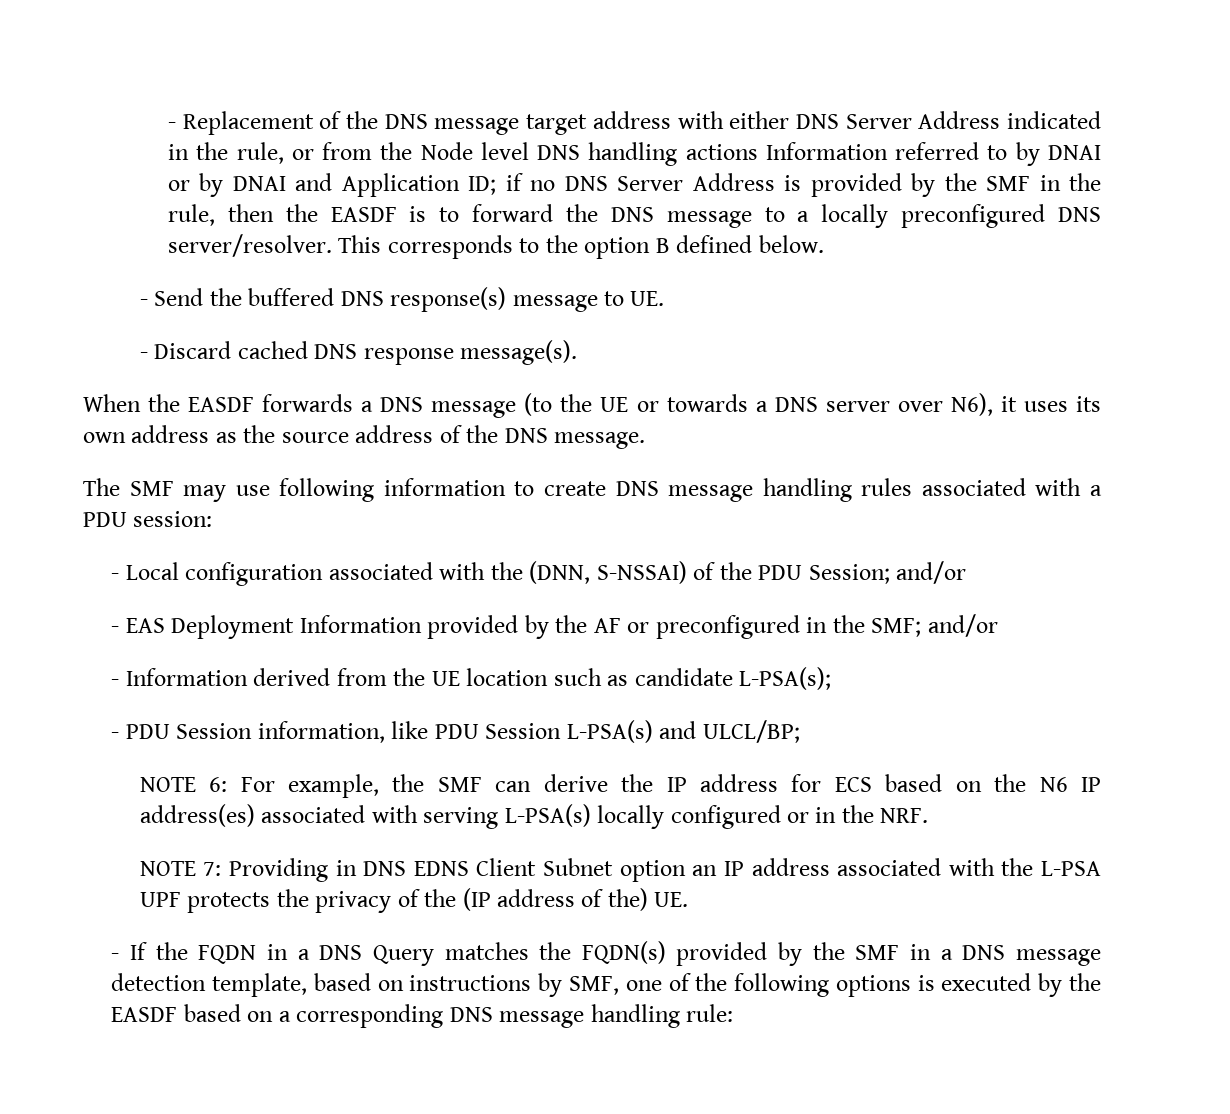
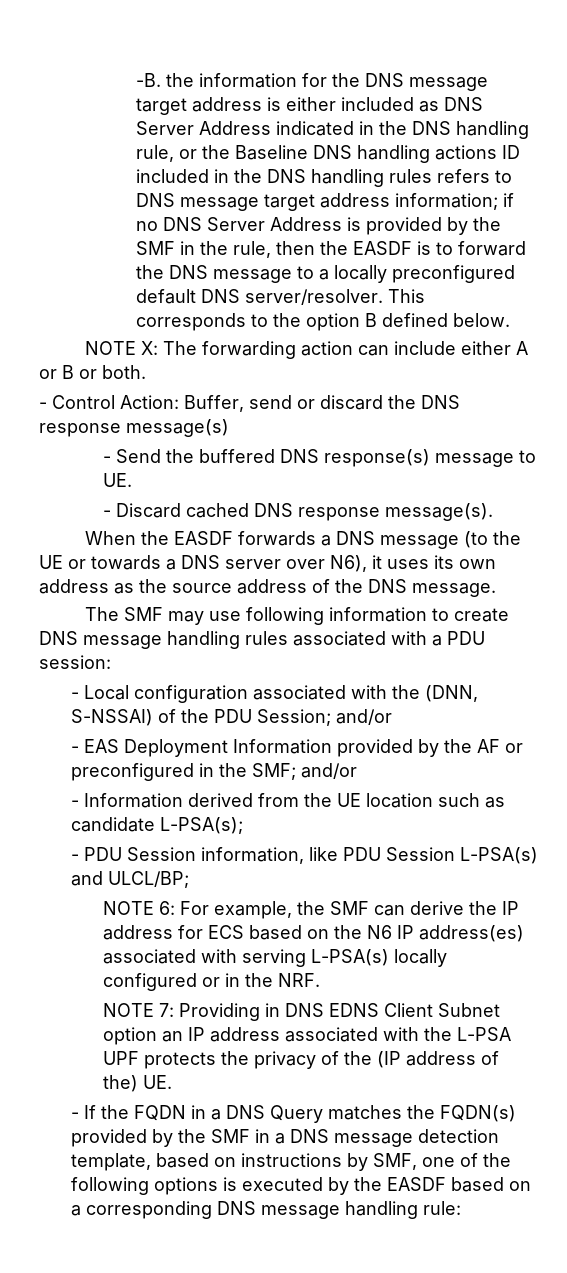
[167,111,342,135] - Replacement of -> [135,73,327,88] -B. the information for
[677,111,790,129] with either -> [266,97,439,112] is either included as
[236,142,1101,166] [167,173,497,197] rule, or from the Node level DNS handling actions Information referred to by DNAI or by DNAI and Application ID; -> [411,121,529,139] [135,145,520,163] [135,169,512,187] [135,193,498,211] DNS handling rule, or the Baseline DNS handling actions ID included in the DNS handling rules refers to DNS message target address information;
(1046, 216) none -> [135,289,196,304] default
(824, 244) none -> [84,341,528,359] [39,365,146,379] [39,395,460,412] [39,419,229,437] // NOTE X: The forwarding action can include either A or B or both. // - Control Action: Buffer, send or discard the DNS response message(s)

